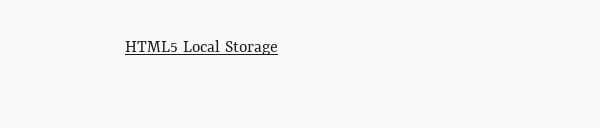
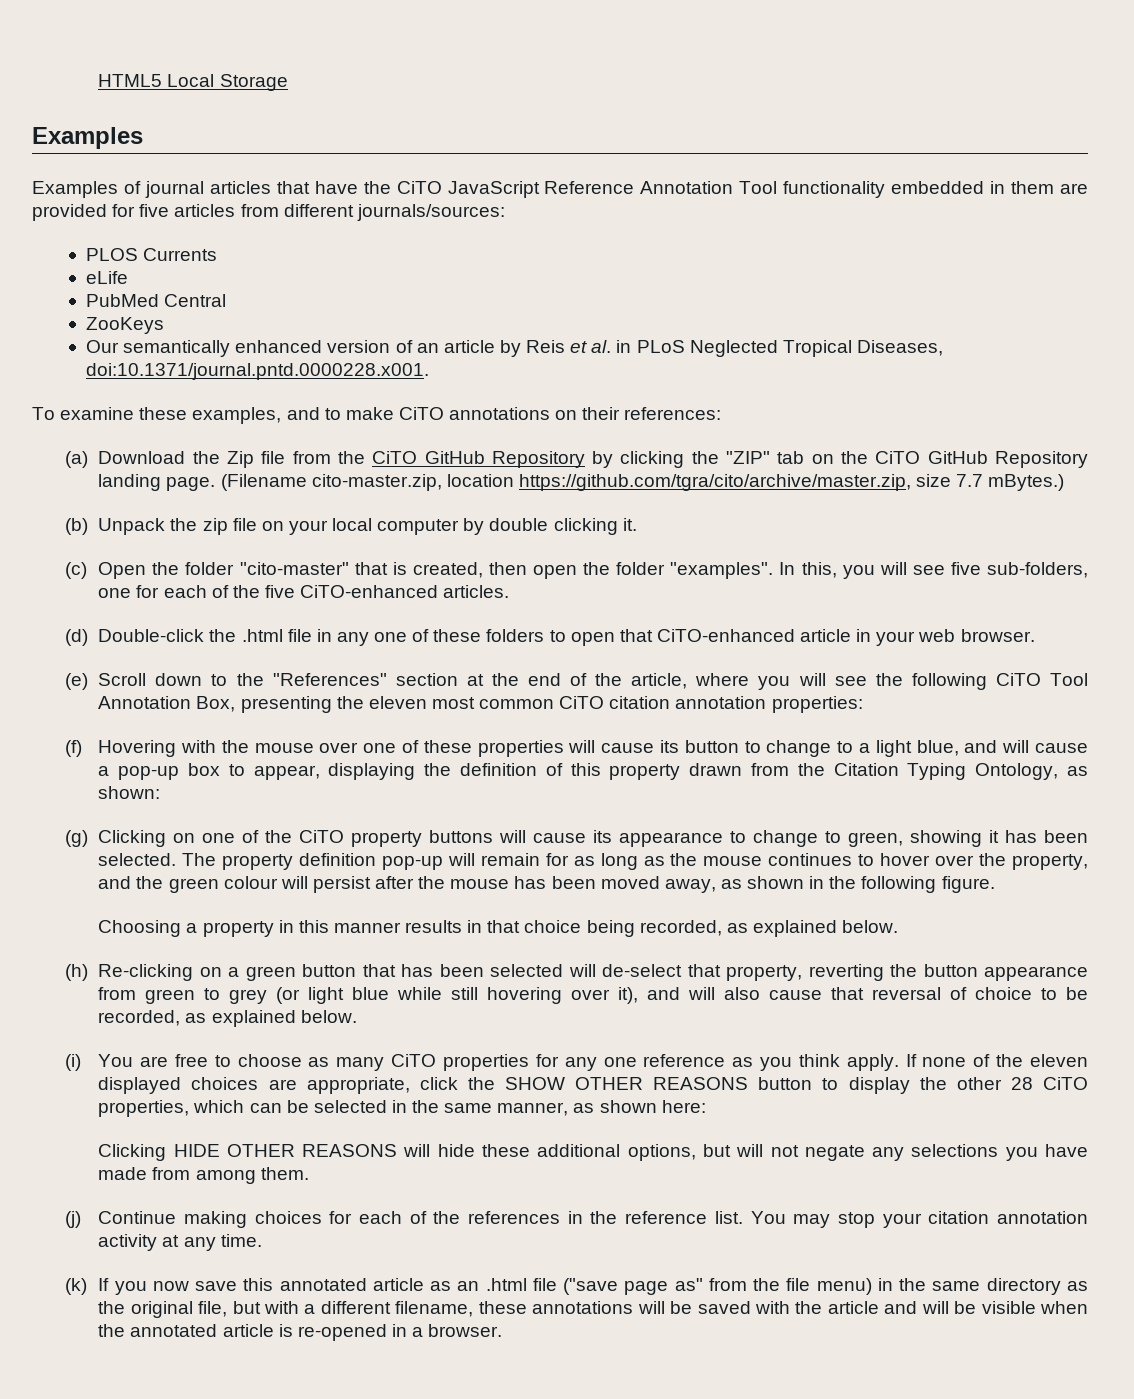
(278, 48) none -> [32,127,143,149] [32,181,1088,198] [32,204,505,221] [86,248,218,261] [86,271,129,284] [86,294,227,307] [86,317,165,334] [86,340,943,357] [86,363,430,380] [32,407,722,424] [65,451,1088,468] [98,474,1065,491] [65,518,637,535] [65,562,1089,579] [98,585,510,598] [65,629,1035,646] [65,673,1088,690] [98,696,863,713] [65,740,1089,757] [98,763,1089,780] [98,786,161,799] [65,830,1088,847] [98,853,1088,870] [98,876,995,893] [98,920,899,937] [65,964,1088,981] [98,987,1088,1004] [98,1010,357,1027] [65,1054,1089,1071] [98,1077,1089,1094] [98,1100,706,1117] [98,1144,1088,1161] [98,1167,309,1184] [65,1211,1089,1228] [98,1234,262,1251] [65,1278,1088,1295] [98,1301,1088,1318] [98,1324,503,1341] // Examples // Examples of journal articles that have the CiTO JavaScript Reference Annotation Tool functionality embedded in them are provided for five articles from different journals/sources: // PLOS Currents // eLife // PubMed Central // ZooKeys // Our semantically enhanced version of an article by Reis et al. in PLoS Neglected Tropical Diseases, doi:10.1371/journal.pntd.0000228.x001. // To examine these examples, and to make CiTO annotations on their references: // (a) Download the Zip file from the CiTO GitHub Repository by clicking the "ZIP" tab on the CiTO GitHub Repository landing page. (Filename cito-master.zip, location https://github.com/tgra/cito/archive/master.zip, size 7.7 mBytes.) // (b) Unpack the zip file on your local computer by double clicking it. // (c) Open the folder "cito-master" that is created, then open the folder "examples". In this, you will see five sub-folders, one for each of the five CiTO-enhanced articles. // (d) Double-click the .html file in any one of these folders to open that CiTO-enhanced article in your web browser. // (e) Scroll down to the "References" section at the end of the article, where you will see the following CiTO Tool Annotation Box, presenting the eleven most common CiTO citation annotation properties: // (f) Hovering with the mouse over one of these properties will cause its button to change to a light blue, and will cause a pop-up box to appear, displaying the definition of this property drawn from the Citation Typing Ontology, as shown: // (g) Clicking on one of the CiTO property buttons will cause its appearance to change to green, showing it has been selected. The property definition pop-up will remain for as long as the mouse continues to hover over the property, and the green colour will persist after the mouse has been moved away, as shown in the following figure. // Choosing a property in this manner results in that choice being recorded, as explained below. // (h) Re-clicking on a green button that has been selected will de-select that property, reverting the button appearance from green to grey (or light blue while still hovering over it), and will also cause that reversal of choice to be recorded, as explained below. // (i) You are free to choose as many CiTO properties for any one reference as you think apply. If none of the eleven displayed choices are appropriate, click the SHOW OTHER REASONS button to display the other 28 CiTO properties, which can be selected in the same manner, as shown here: // Clicking HIDE OTHER REASONS will hide these additional options, but will not negate any selections you have made from among them. // (j) Continue making choices for each of the references in the reference list. You may stop your citation annotation activity at any time. // (k) If you now save this annotated article as an .html file ("save page as" from the file menu) in the same directory as the original file, but with a different filename, these annotations will be saved with the article and will be visible when the annotated article is re-opened in a browser.

